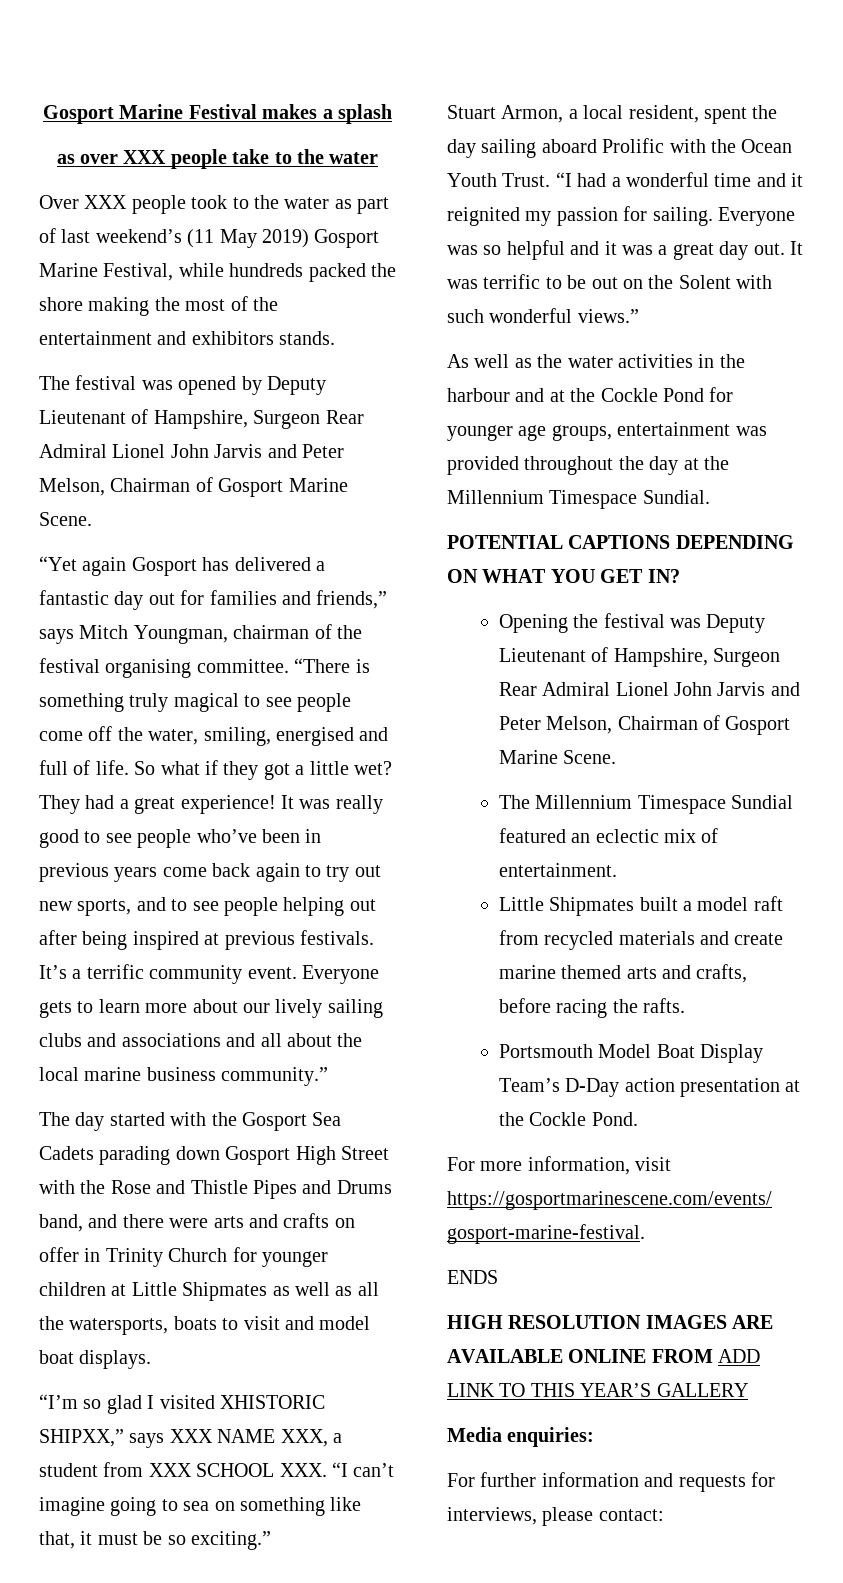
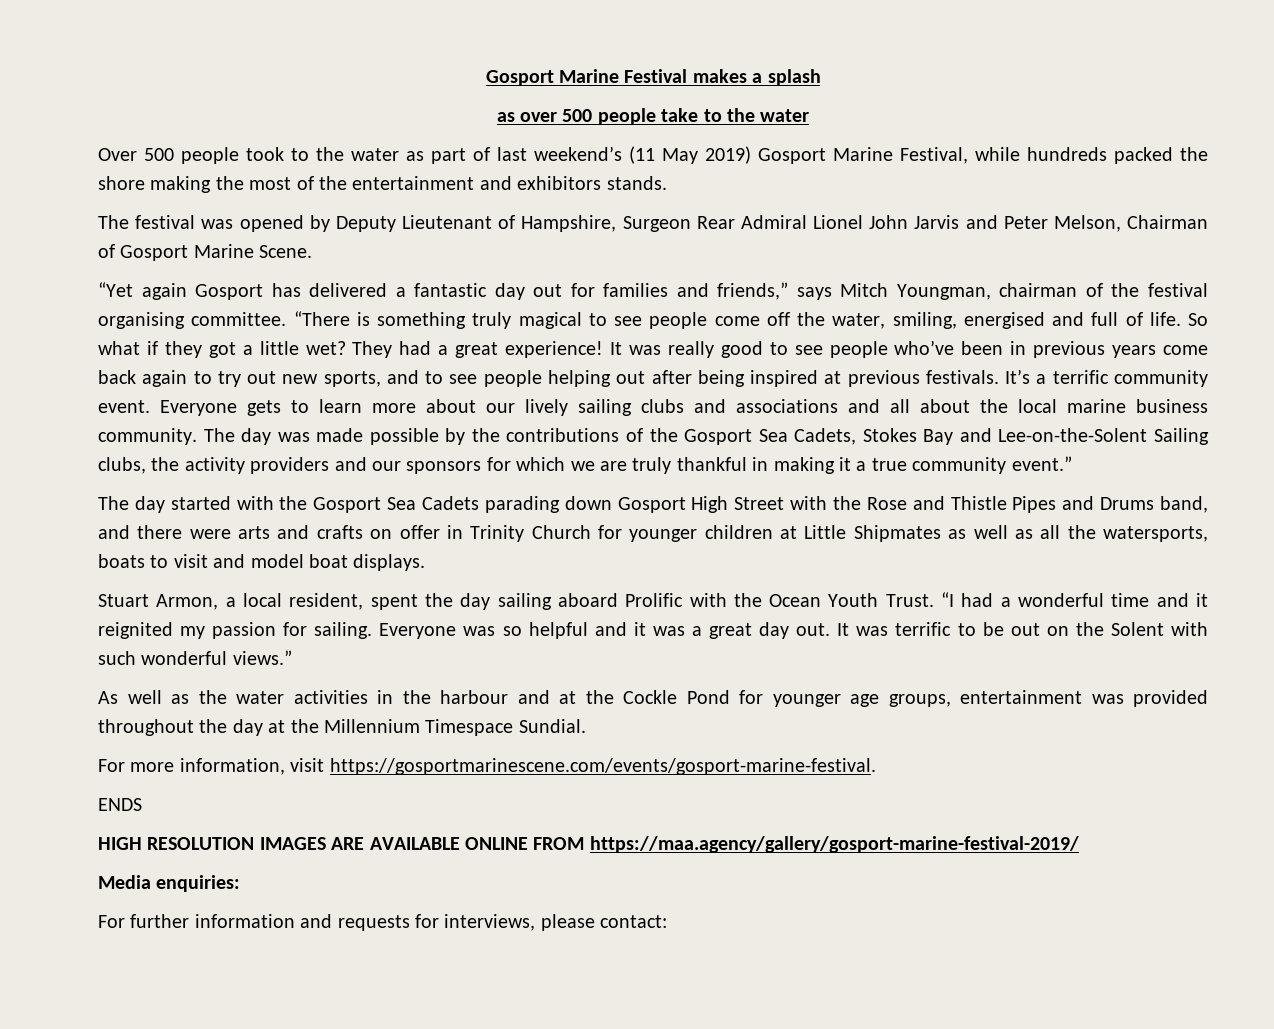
[123,150,167,164] XXX -> [562,109,593,122] 500
[84,195,128,209] XXX -> [144,148,174,161] 500
[221,1067,329,1086] community.” -> [98,428,1209,445] [98,456,1072,474] community. The day was made possible by the contributions of the Gosport Sea Cadets, Stokes Bay and Lee-on-the-Solent Sailing clubs, the activity providers and our sponsors for which we are truly thankful in making it a true community event.”
[39,1394,325,1414] [39,1429,342,1448] [39,1462,395,1477] [39,1497,362,1516] [39,1531,271,1550] // “I’m so glad I visited XHISTORIC SHIPXX,” says XXX NAME XXX, a student from XXX SCHOOL XXX. “I can’t imagine going to sea on something like that, it must be so exciting.” -> (426, 562) none
[447,535,794,549] [447,569,680,583] [498,613,766,633] [498,647,780,667] [498,682,800,696] [498,715,791,735] [498,750,617,764] [498,795,793,814] [498,828,719,843] [498,863,617,877] [498,896,783,916] [498,930,784,950] [498,964,748,983] [498,998,685,1018] [498,1044,763,1063] [498,1078,801,1097] [498,1112,638,1126] // POTENTIAL CAPTIONS DEPENDING ON WHAT YOU GET IN? // Opening the festival was Deputy Lieutenant of Hampshire, Surgeon Rear Admiral Lionel John Jarvis and Peter Melson, Chairman of Gosport Marine Scene. // The Millennium Timespace Sundial featured an eclectic mix of entertainment. // Little Shipmates built a model raft from recycled materials and create marine themed arts and crafts, before racing the rafts. // Portsmouth Model Boat Display Team’s D-Day action presentation at the Cockle Pond. -> (586, 726) none
[718,1349,761,1363] [447,1383,748,1397] ADD LINK TO THIS YEAR’S GALLERY -> [589,836,1079,853] https://maa.agency/gallery/gosport-marine-festival-2019/

